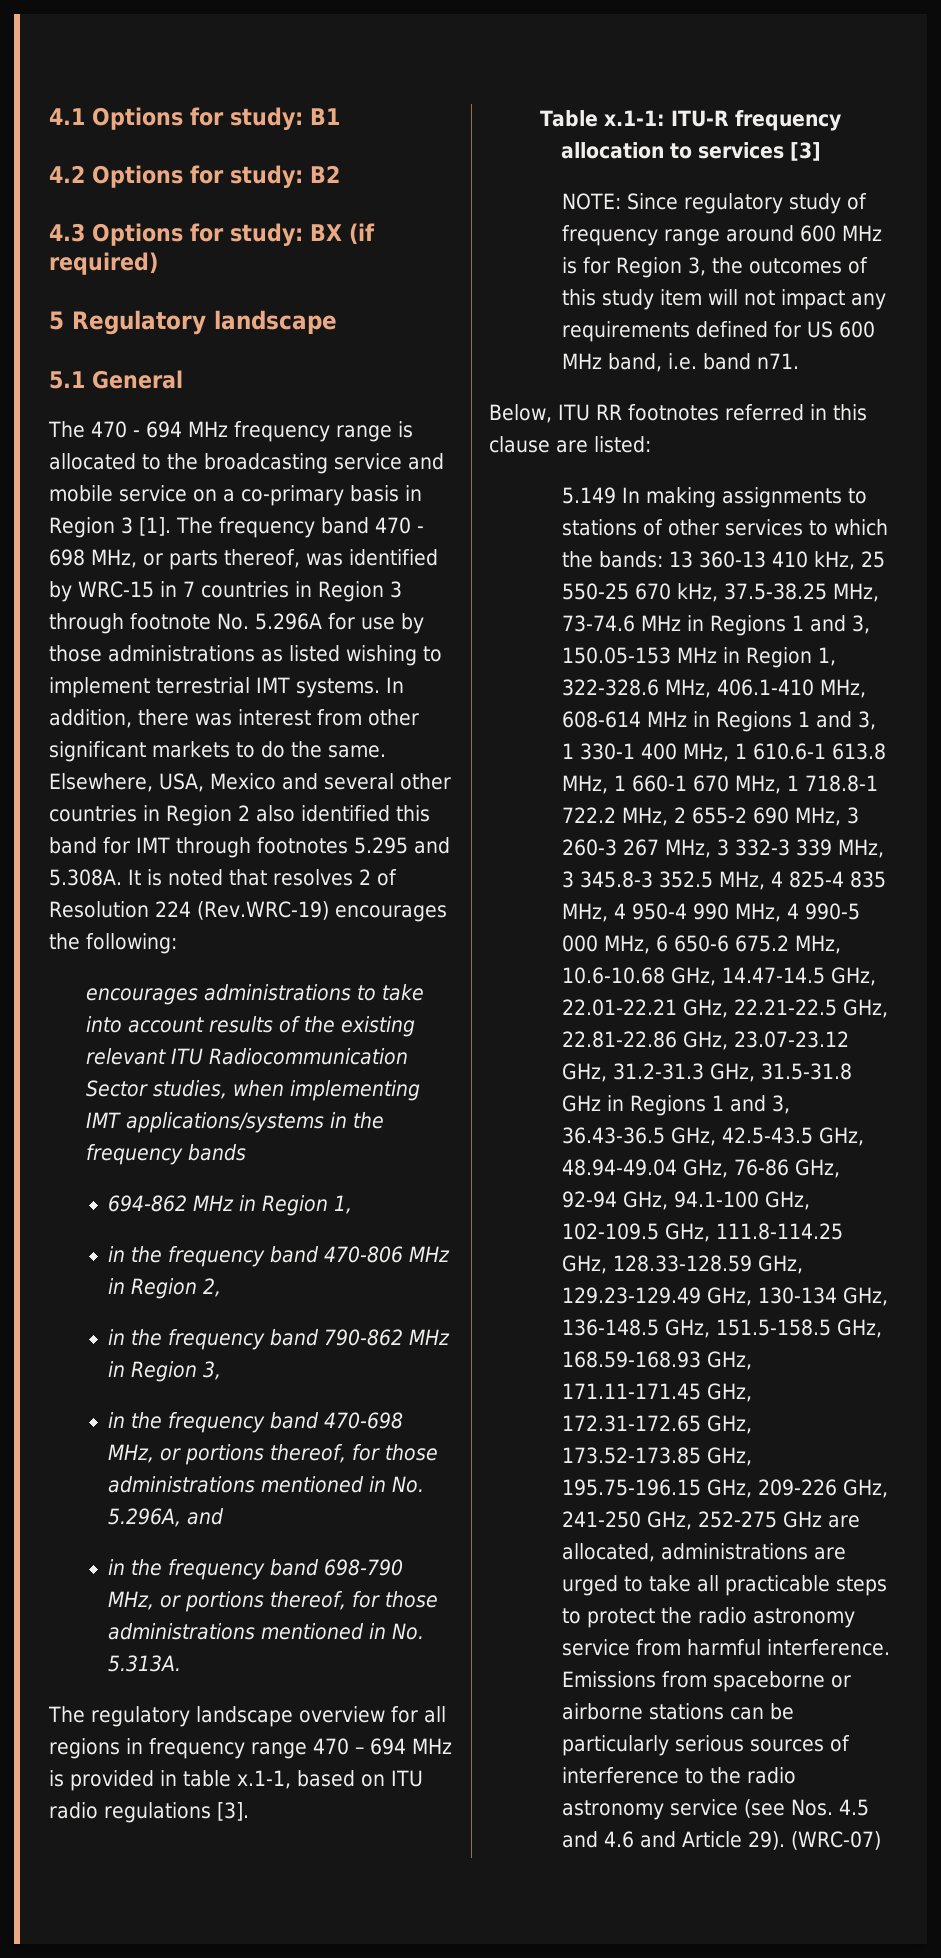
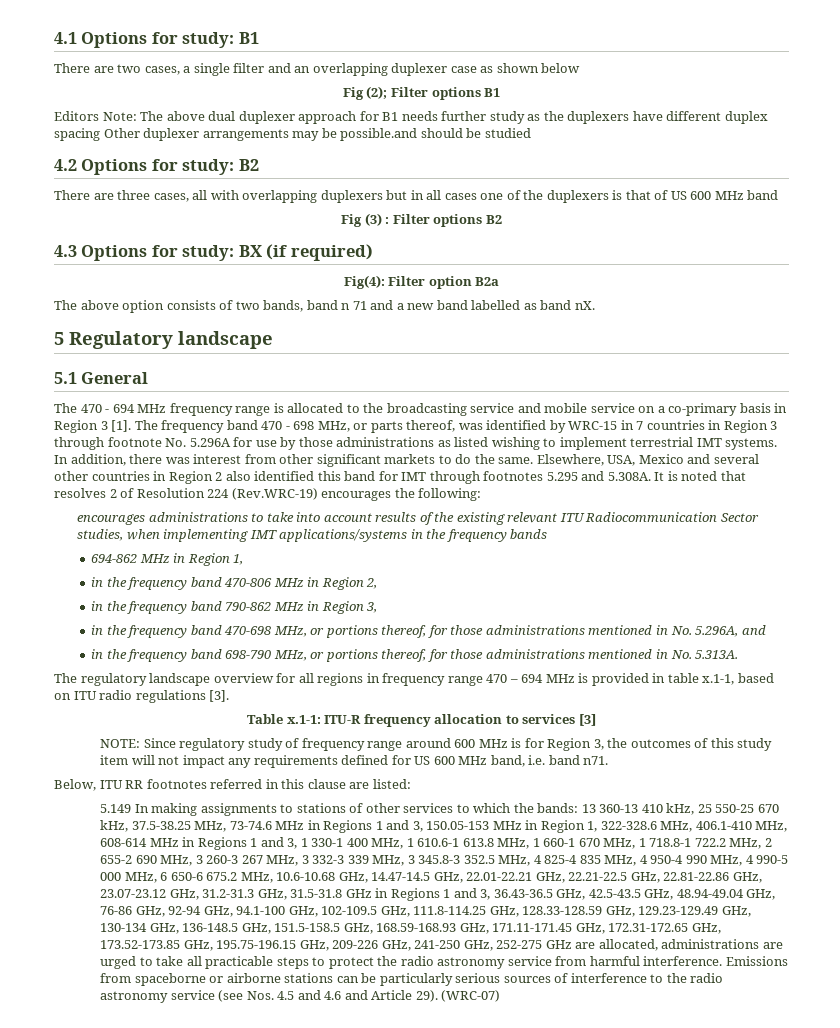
(340, 116) none -> [54,63,581,76] [342,86,501,100] [54,111,768,124] [54,128,531,141] // There are two cases, a single filter and an overlapping duplexer case as shown below // Fig (2); Filter options B1 // Editors Note: The above dual duplexer approach for B1 needs further study as the duplexers have different duplex spacing Other duplexer arrangements may be possible.and should be studied
(340, 174) none -> [54,190,779,203] [341,213,502,227] // There are three cases, all with overlapping duplexers but in all cases one of the duplexers is that of US 600 MHz band // Fig (3) : Filter options B2
(158, 263) none -> [343,275,500,289] [54,300,595,313] // Fig(4): Filter option B2a // The above option consists of two bands, band n 71 and a new band labelled as band nX.

